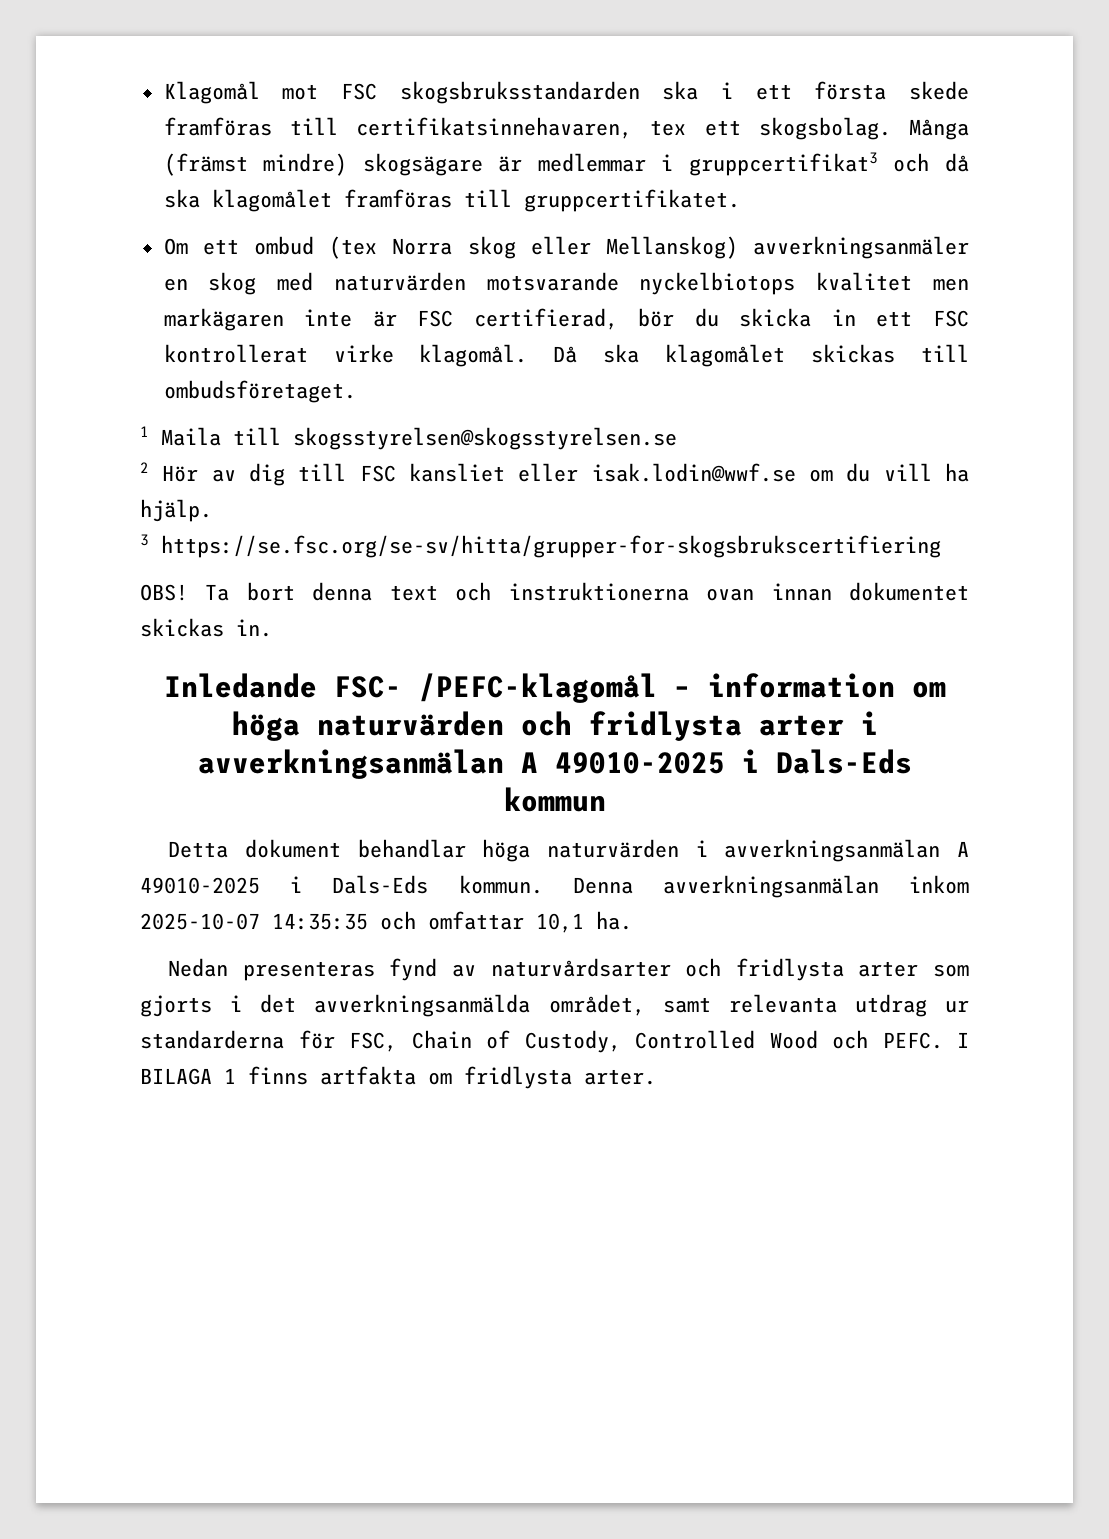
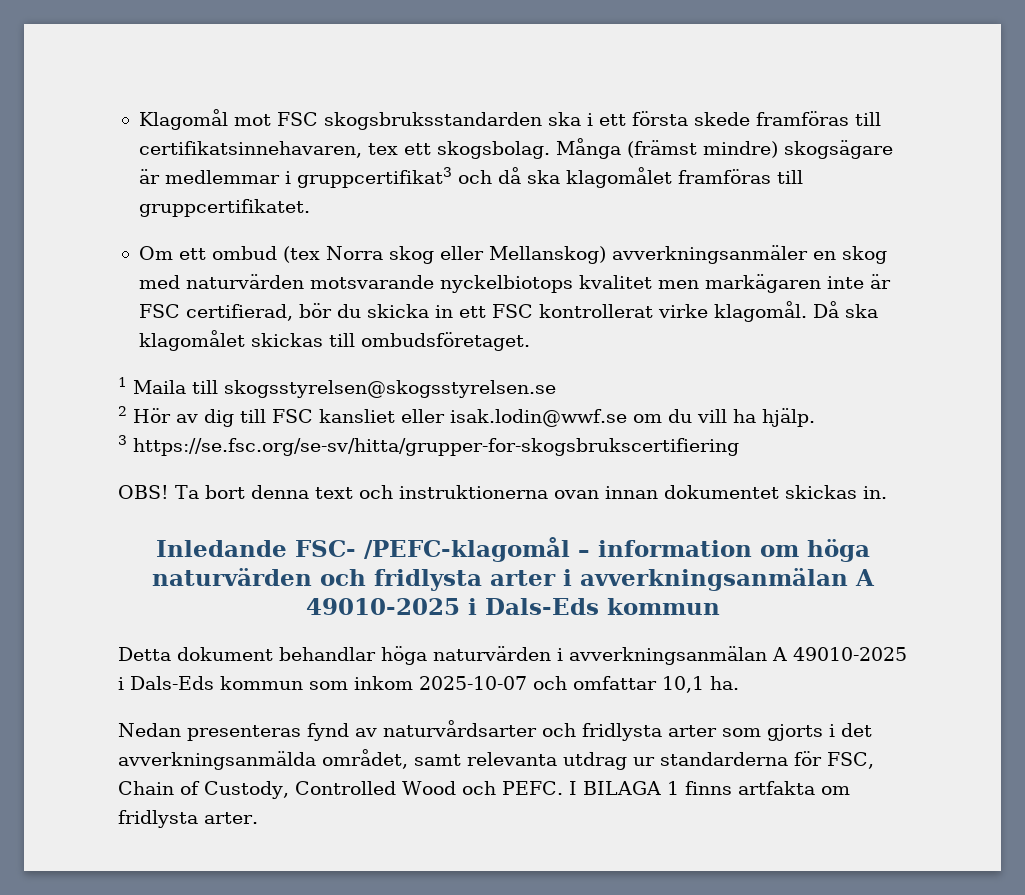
[458,875,879,898] kommun. Denna avverkningsanmälan -> [220,676,348,690] kommun som
[272,913,368,930] 14:35:35 -> (527, 683) none

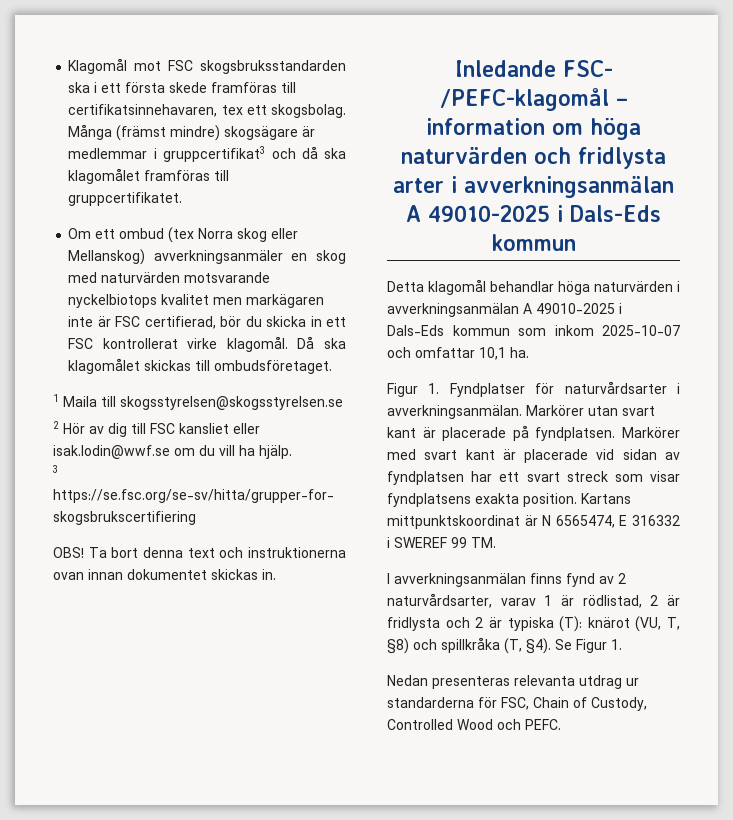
[177,647,273,661] dokument -> [428,279,486,295] klagomål
[118,720,872,741] [118,749,461,770] Nedan presenteras fynd av naturvårdsarter och fridlysta arter som gjorts i det avverkningsanmälda området, samt -> [387,381,680,397] [387,405,655,419] [387,425,680,441] [387,449,680,463] [387,471,680,485] [387,493,631,507] [387,515,680,529] [387,537,496,548] [387,573,626,587] [387,593,680,608] [387,616,680,632] [387,637,622,654] [387,675,510,689] Figur 1. Fyndplatser för naturvårdsarter i avverkningsanmälan. Markörer utan svart kant är placerade på fyndplatsen. Markörer med svart kant är placerade vid sidan av fyndplatsen har ett svart streck som visar fyndplatsens exakta position. Kartans mittpunktskoordinat är N 6565474, E 316332 i SWEREF 99 TM. // I avverkningsanmälan finns fynd av 2 naturvårdsarter, varav 1 är rödlistad, 2 är fridlysta och 2 är typiska (T): knärot (VU, T, §8) och spillkråka (T, §4). Se Figur 1. // Nedan presenteras
[568,781,850,795] [118,810,258,828] I BILAGA 1 finns artfakta om fridlysta arter. -> (561, 724) none

